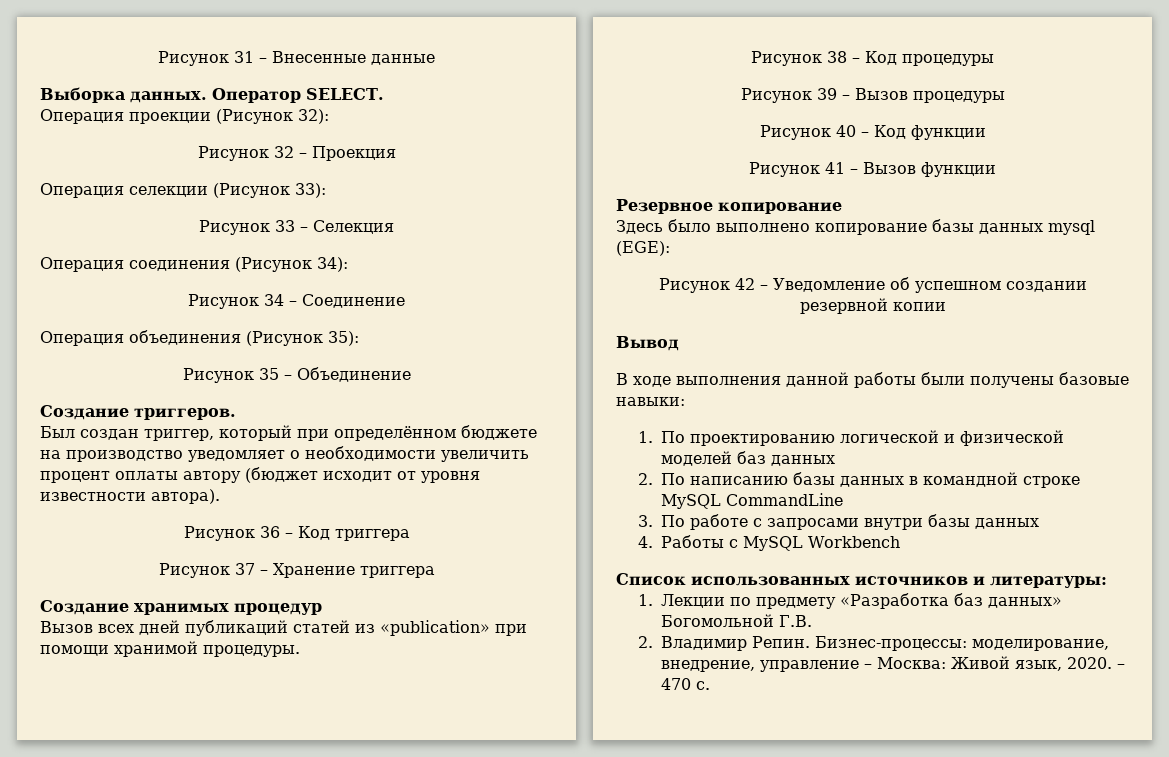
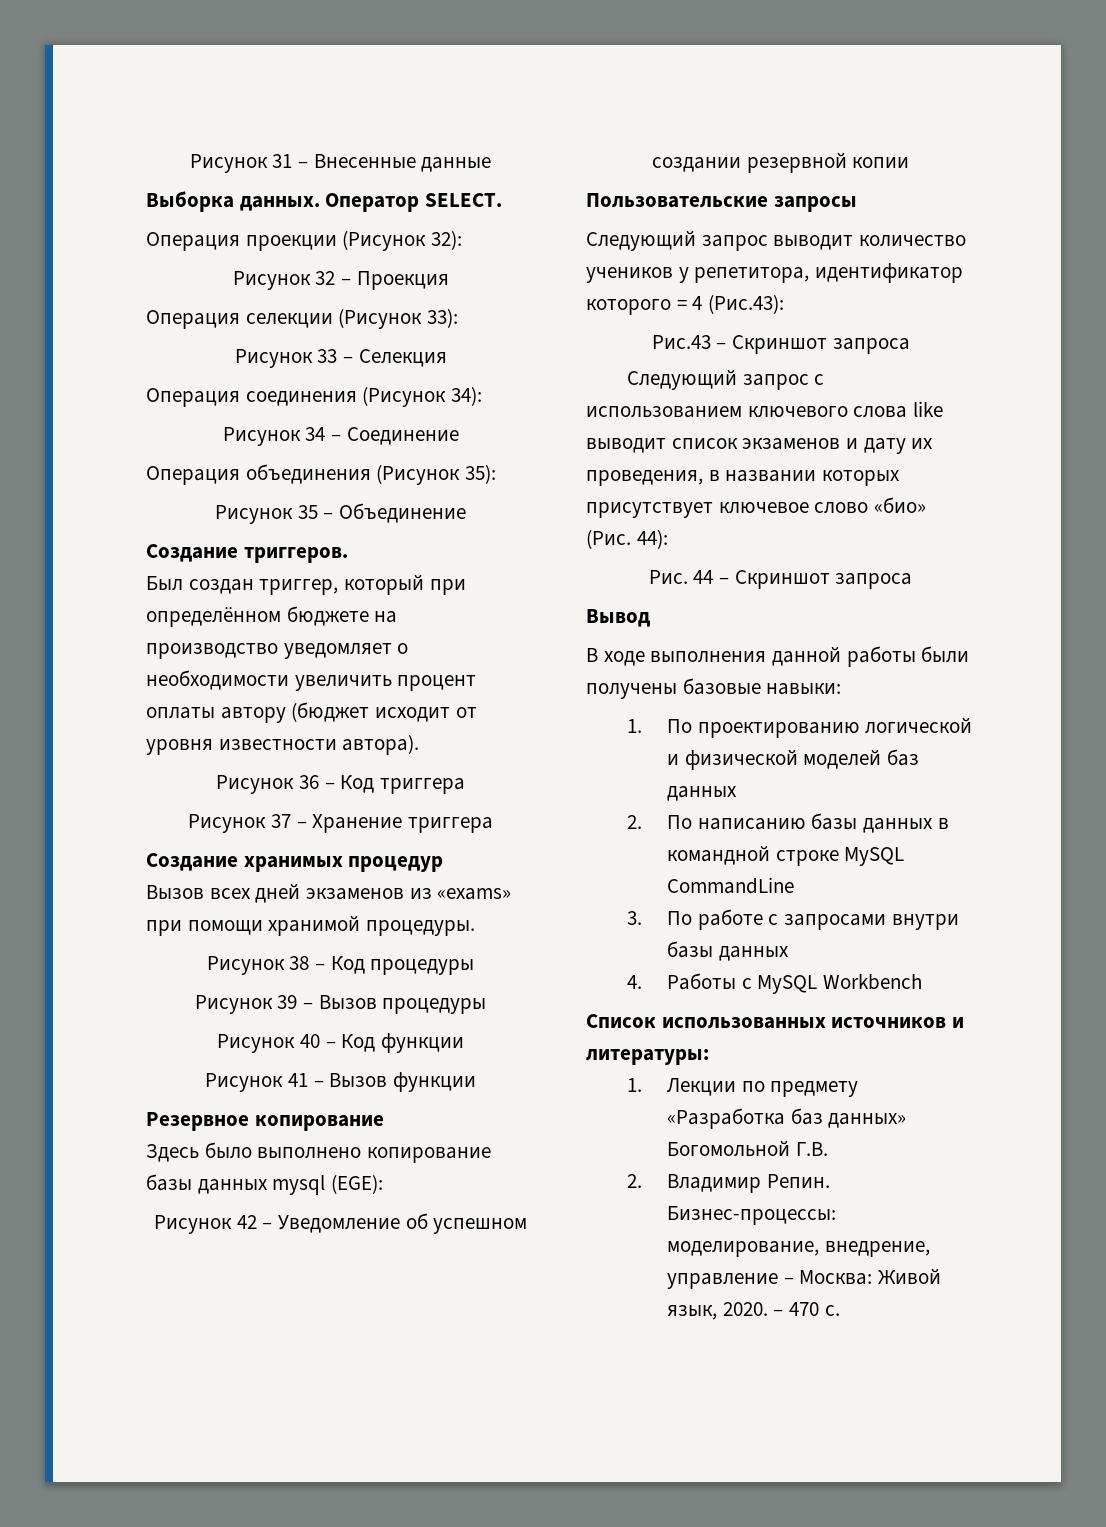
[185,620,490,636] публикаций статей из «publication» -> [306,888,512,900] экзаменов из «exams»
(946, 306) none -> [586,193,857,212] [586,230,967,251] [586,263,964,283] [586,294,785,315] [651,335,910,354] [626,369,825,390] [586,401,944,418] [586,438,934,454] [586,470,901,486] [586,497,927,518] [586,529,668,549] [648,570,913,589] // Пользовательские запросы // Следующий запрос выводит количество учеников у репетитора, идентификатор которого = 4 (Рис.43): // Рис.43 – Скриншот запроса // Следующий запрос с использованием ключевого слова like выводит список экзаменов и дату их проведения, в названии которых присутствует ключевое слово «био» (Рис. 44): // Рис. 44 – Скриншот запроса

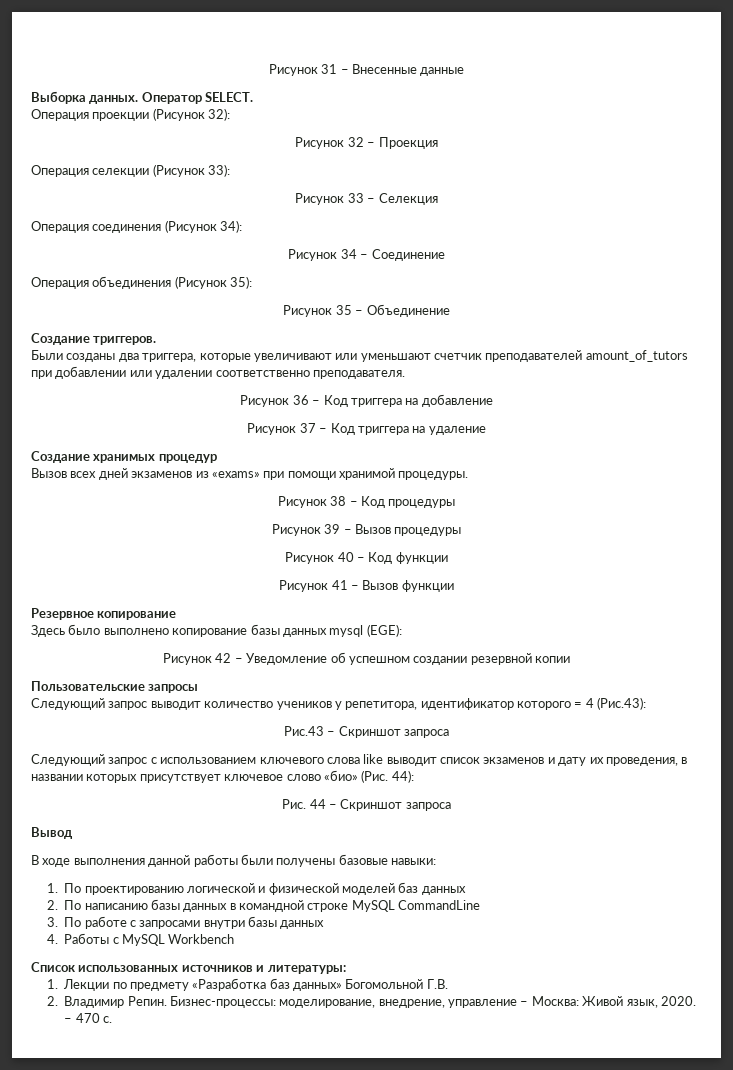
[146,574,466,595] [146,606,398,627] [146,643,409,659] [146,670,477,691] [146,702,477,723] [146,734,420,755] Был создан триггер, который при определённом бюджете на производство уведомляет о необходимости увеличить процент оплаты автору (бюджет исходит от уровня известности автора). -> [31,350,688,362] [31,366,405,379] Были созданы два триггера, которые увеличивают или уменьшают счетчик преподавателей amount_of_tutors при добавлении или удалении соответственно преподавателя.
(465, 786) none -> [405,394,493,407] на добавление
[312,814,493,833] Хранение триггера -> [330,423,486,435] Код триггера на удаление

